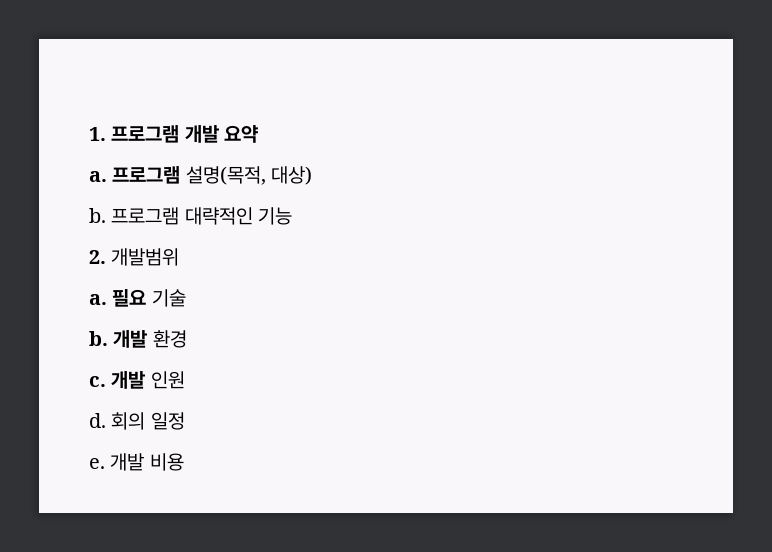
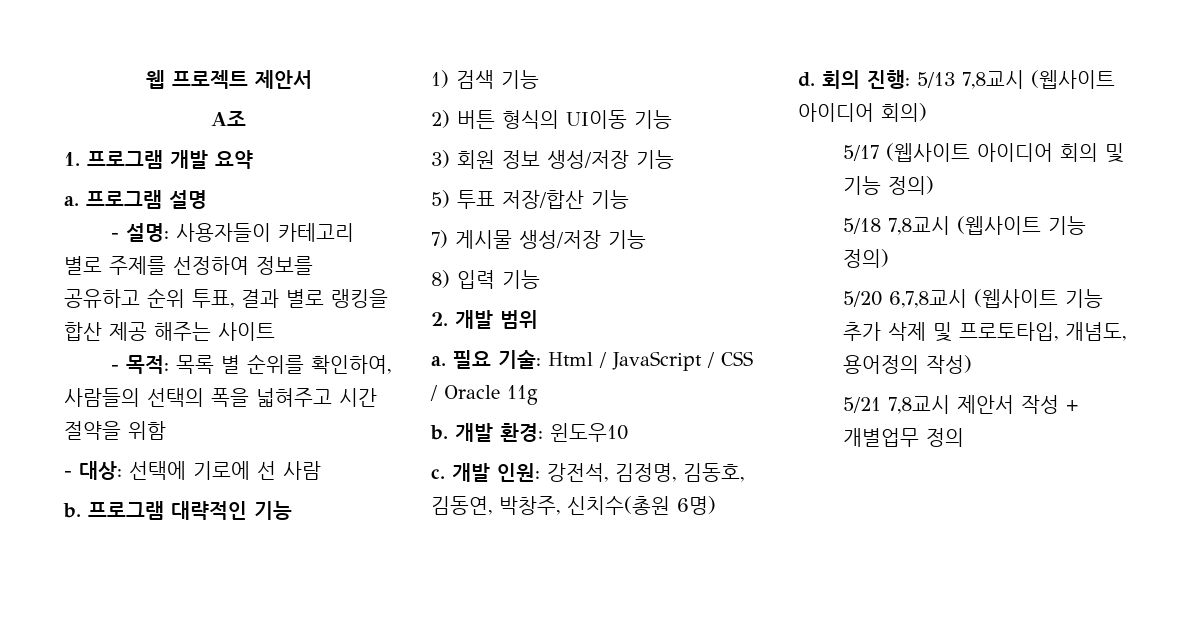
(89, 134) none -> [145,70,312,89] [211,111,246,126] 웹 프로젝트 제안서 // A조 //
[185,166,313,185] [89,207,253,225] 설명(목적, 대상) // b. 프로그램 대략적인 -> [169,190,207,209] [111,223,355,242] [64,256,313,275] [64,288,388,308] [64,322,275,341] [111,354,392,374] [64,388,377,407] [64,421,166,440] [64,461,321,480] [63,501,292,520] [431,70,539,89] [431,110,672,129] [431,150,674,169] [431,190,629,209] [431,230,646,249] [431,270,495,289] 설명 // - 설명: 사용자들이 카테고리 별로 주제를 선정하여 정보를 공유하고 순위 투표, 결과 별로 랭킹을 합산 제공 해주는 사이트 // - 목적: 목록 별 순위를 확인하여, 사람들의 선택의 폭을 넓혀주고 시간 절약을 위함 // - 대상: 선택에 기로에 선 사람 // b. 프로그램 대략적인 기능 // 1) 검색 기능 // 2) 버튼 형식의 UI이동 기능 // 3) 회원 정보 생성/저장 기능 // 5) 투표 저장/합산 기능 // 7) 게시물 생성/저장 기능 // 8) 입력
[111,248,180,266] 개발범위 -> [455,310,538,329] 개발 범위
[151,289,186,307] 기술 -> [498,350,753,371] [430,385,538,405] 기술: Html / JavaScript / CSS / Oracle 11g
[152,330,187,348] 환경 -> [500,423,628,442] 환경: 윈도우10
[150,371,185,389] [89,412,185,430] [89,453,184,471] 인원 // d. 회의 일정 // e. 개발 비용 -> [497,463,744,482] [431,496,716,515] [798,70,1115,89] [798,103,927,122] [843,143,1125,163] [843,176,935,195] [843,216,1087,235] [843,249,890,268] [843,289,1104,308] [843,322,1127,342] [843,355,973,374] [843,395,1080,414] [843,428,965,447] 인원: 강전석, 김정명, 김동호, 김동연, 박창주, 신치수(총원 6명) // d. 회의 진행: 5/13 7,8교시 (웹사이트 아이디어 회의) // 5/17 (웹사이트 아이디어 회의 및 기능 정의) // 5/18 7,8교시 (웹사이트 기능 정의) // 5/20 6,7,8교시 (웹사이트 기능 추가 삭제 및 프로토타입, 개념도, 용어정의 작성) // 5/21 7,8교시 제안서 작성 + 개별업무 정의

